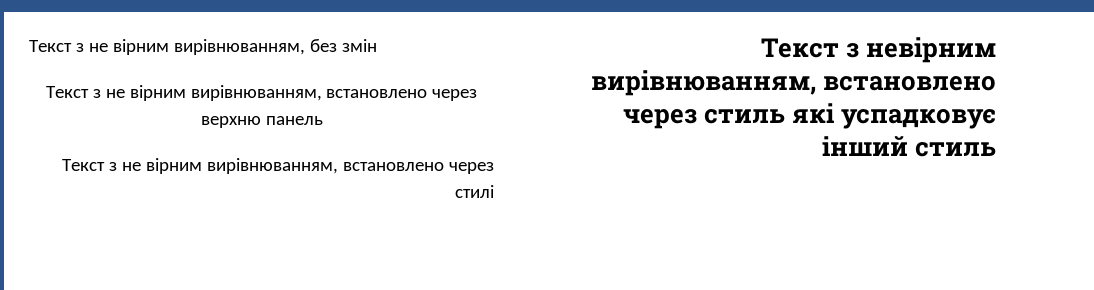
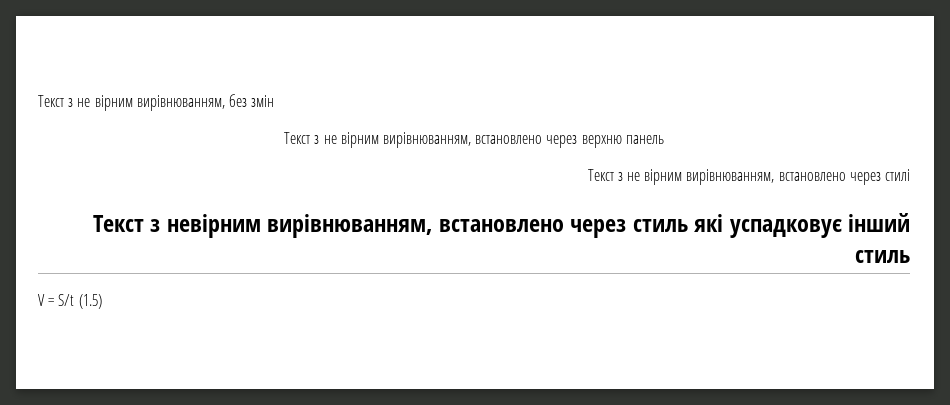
(996, 149) none -> [38,294,102,309] // V = S/t (1.5)

